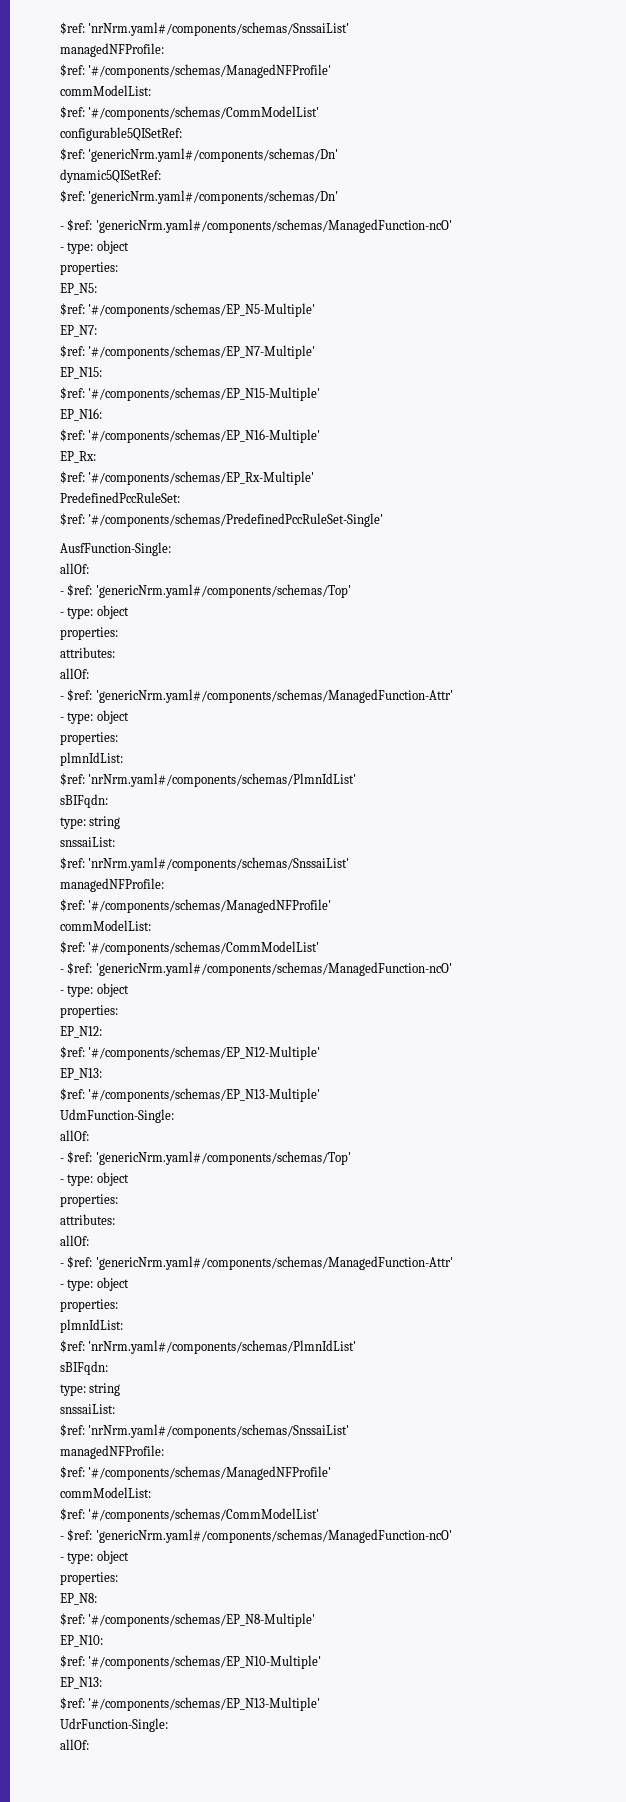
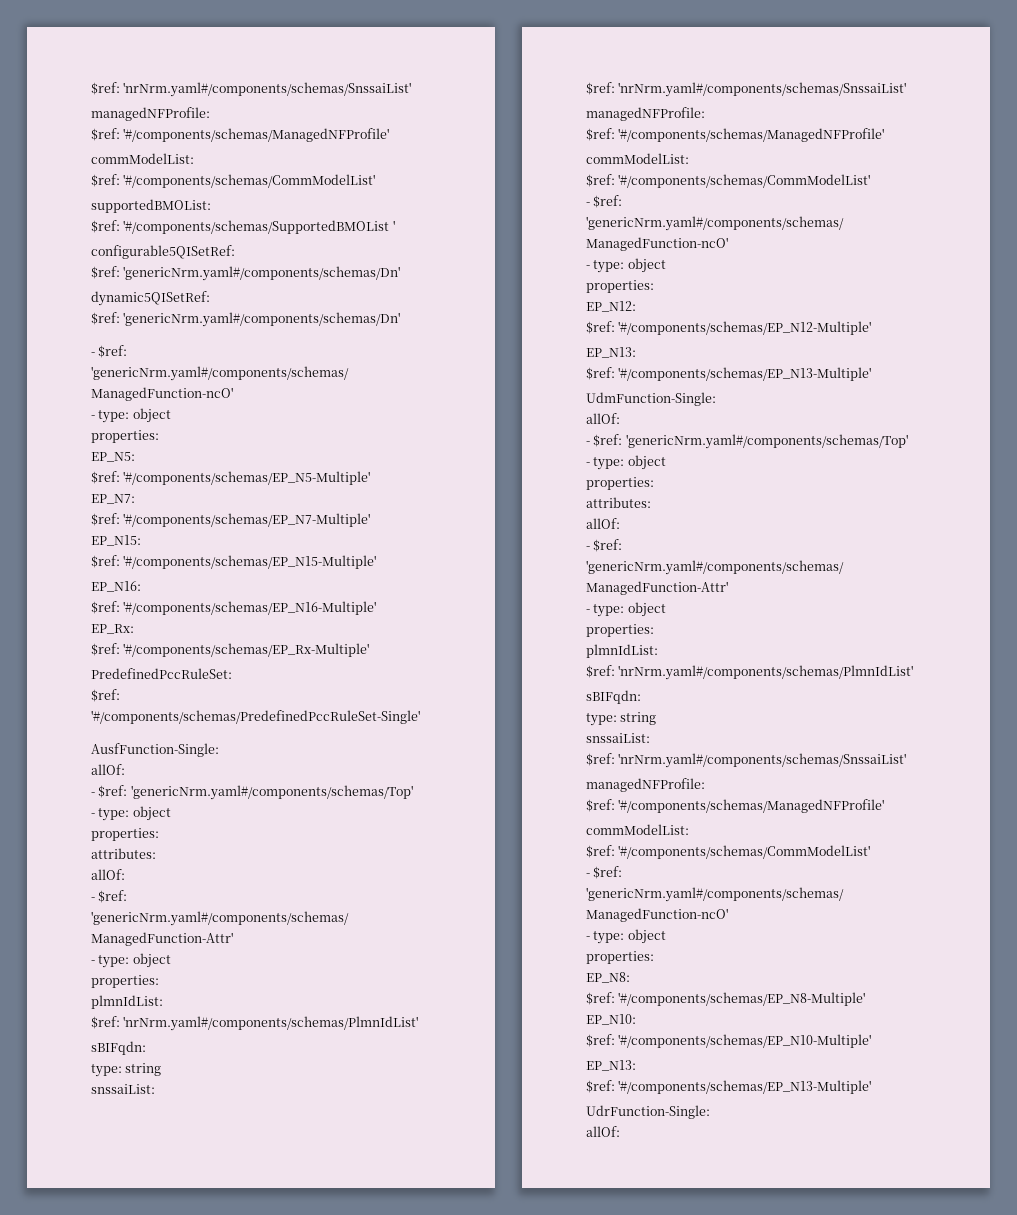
[60,22,350,36] [60,43,164,57] [60,64,332,78] [60,85,151,96] [60,106,320,120] $ref: 'nrNrm.yaml#/components/schemas/SnssaiList' // managedNFProfile: // $ref: '#/components/schemas/ManagedNFProfile' // commModelList: // $ref: '#/components/schemas/CommModelList' -> [91,82,412,97] [91,107,210,121] [91,128,390,142] [91,153,194,164] [91,174,376,188] [91,199,211,213] [91,220,395,234] $ref: 'nrNrm.yaml#/components/schemas/SnssaiList' // managedNFProfile: // $ref: '#/components/schemas/ManagedNFProfile' // commModelList: // $ref: '#/components/schemas/CommModelList' // supportedBMOList: // $ref: '#/components/schemas/SupportedBMOList '

